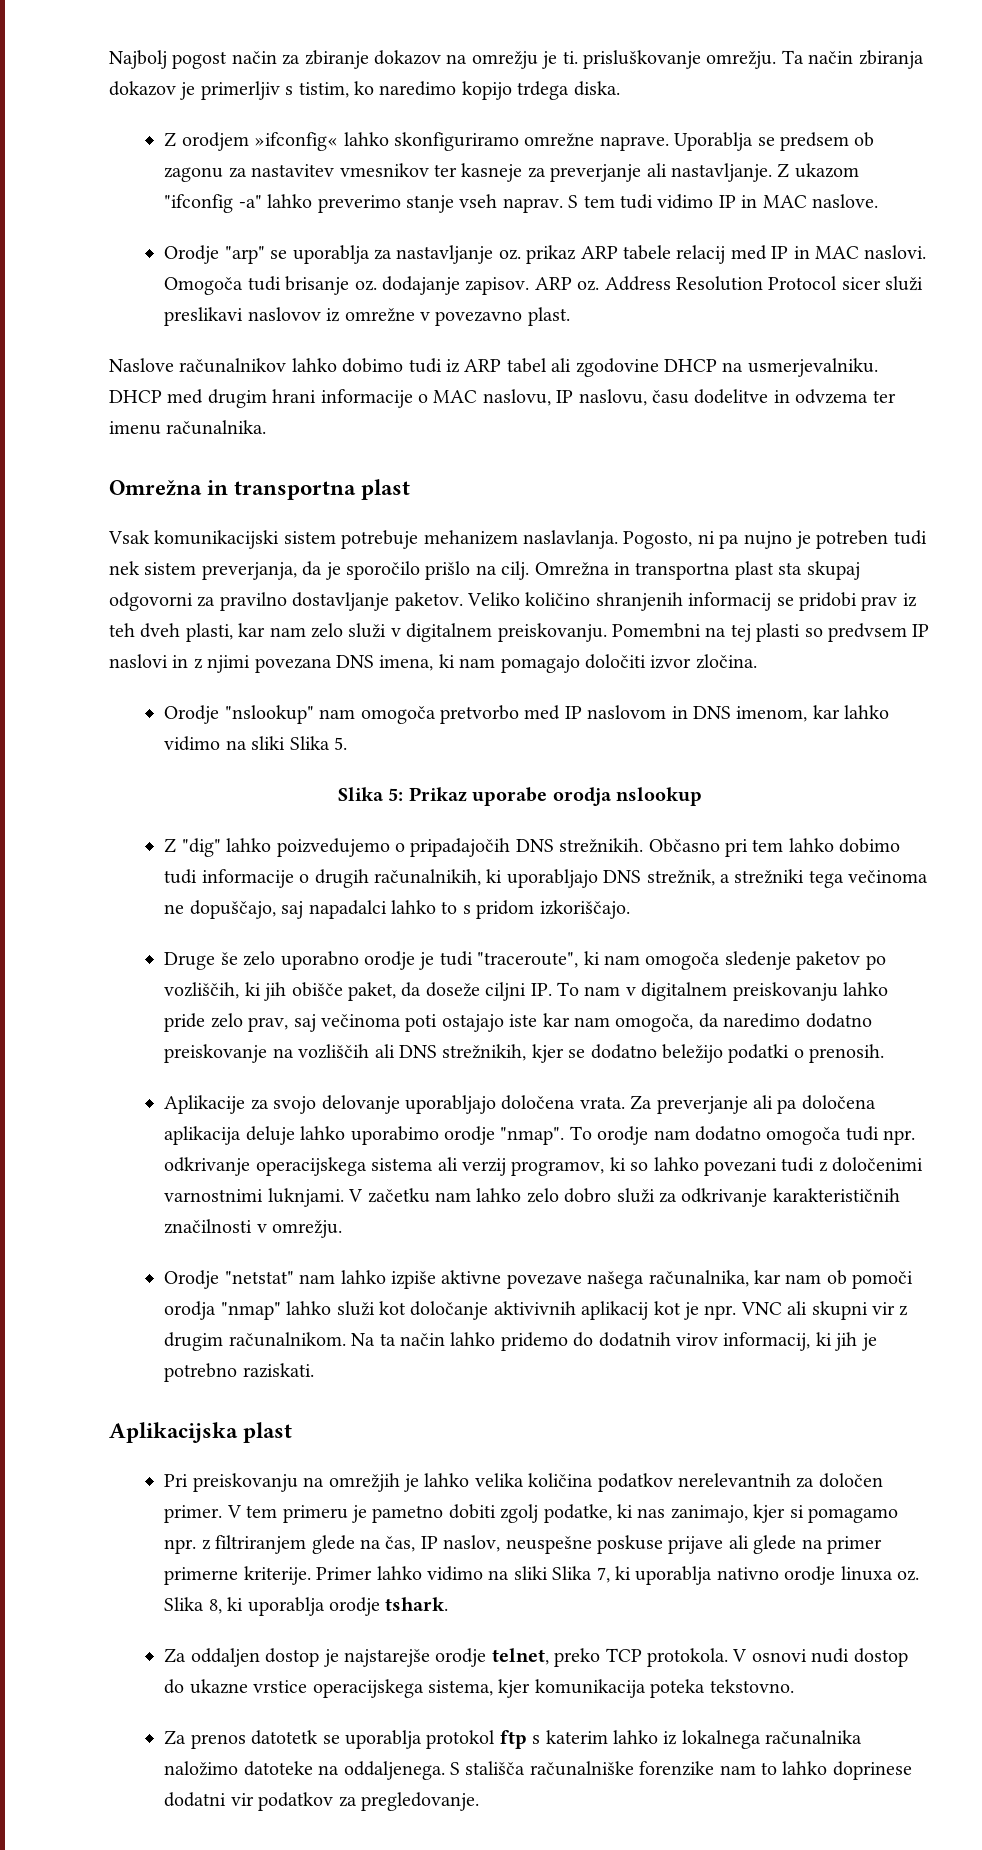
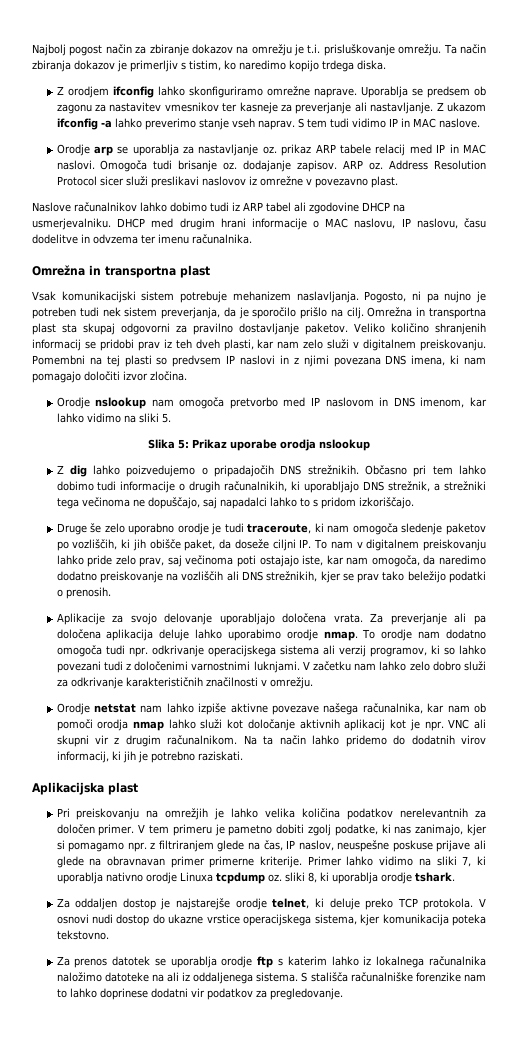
[562,51,578,64] ti. -> [307,44,321,53] t.i.
[254,132,339,151] »ifconfig« -> [112,86,154,98] ifconfig
[164,194,262,213] "ifconfig -a" -> [56,118,112,130] ifconfig -a
[224,246,265,264] "arp" -> [93,146,113,156] arp
[523,530,618,549] naslavlanja. -> [296,291,359,303] naslavljanja.
[224,705,314,724] "nslookup" -> [95,397,147,409] nslookup
[289,736,330,750] Slika -> (159, 418) none
[181,838,221,857] "dig" -> [69,465,87,477] dig
[477,952,579,968] "traceroute", -> [247,524,312,534] traceroute,
[509,1014,538,1027] iste -> [302,555,324,566] iste,
[590,1044,657,1059] dodatno -> [357,571,405,583] prav tako
[500,1127,565,1145] "nmap". -> [323,631,358,641] nmap.
[224,1271,294,1284] "netstat" -> [93,704,136,713] netstat
[220,1302,281,1320] "nmap" -> [132,721,164,731] nmap
[493,1301,576,1315] aktivivnih -> [299,719,340,729] aktivnih
(823, 1544) none -> [106,856,165,866] obravnavan
[552,1566,593,1580] Slika -> (457, 861) none
[840,1566,920,1581] [164,1597,205,1611] linuxa oz. Slika -> [179,872,305,884] Linuxa tcpdump oz. sliki
(549, 1656) none -> [314,898,360,910] ki deluje
[251,1730,496,1749] datotetk se uporablja protokol -> [112,956,253,968] datotek se uporablja orodje
[343,1761,445,1780] oddaljenega. -> [166,972,299,984] ali iz oddaljenega sistema.

